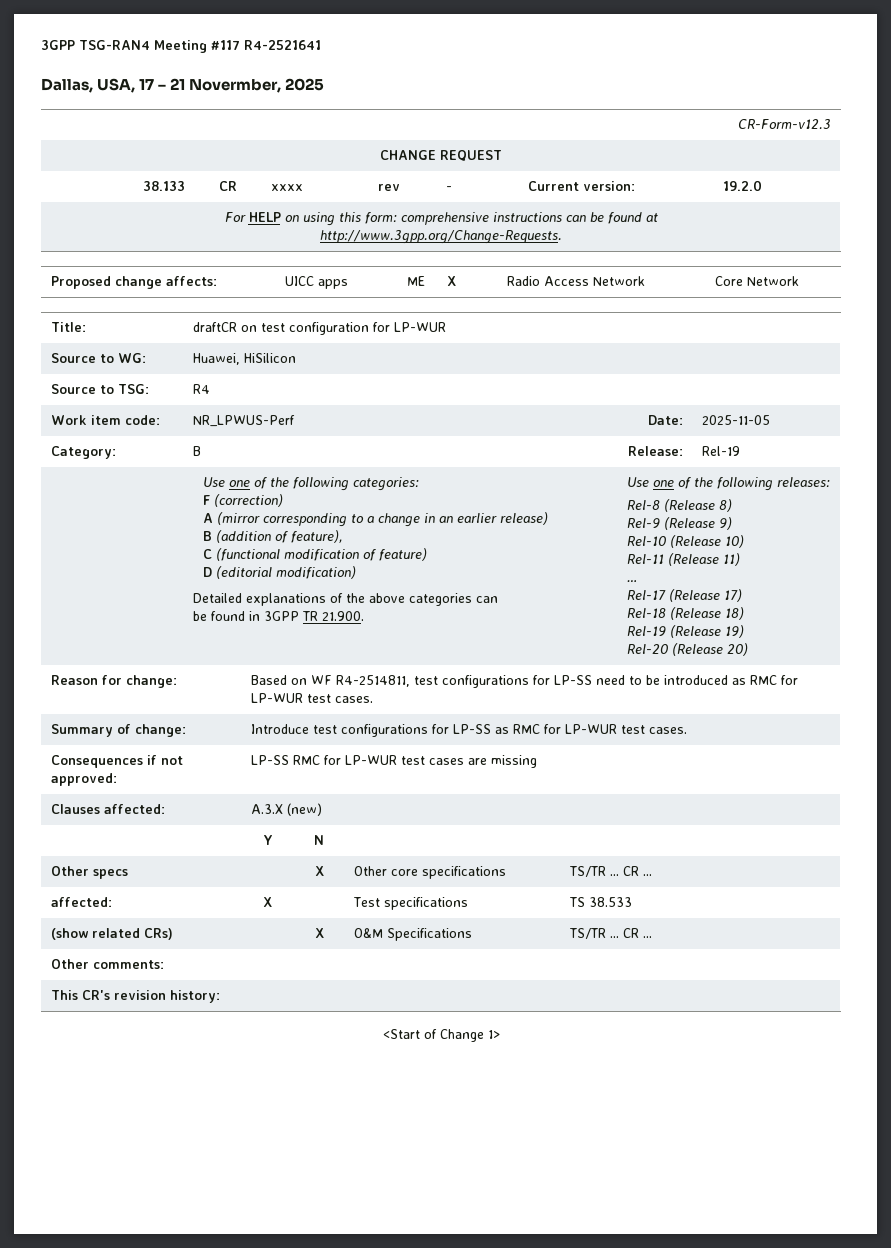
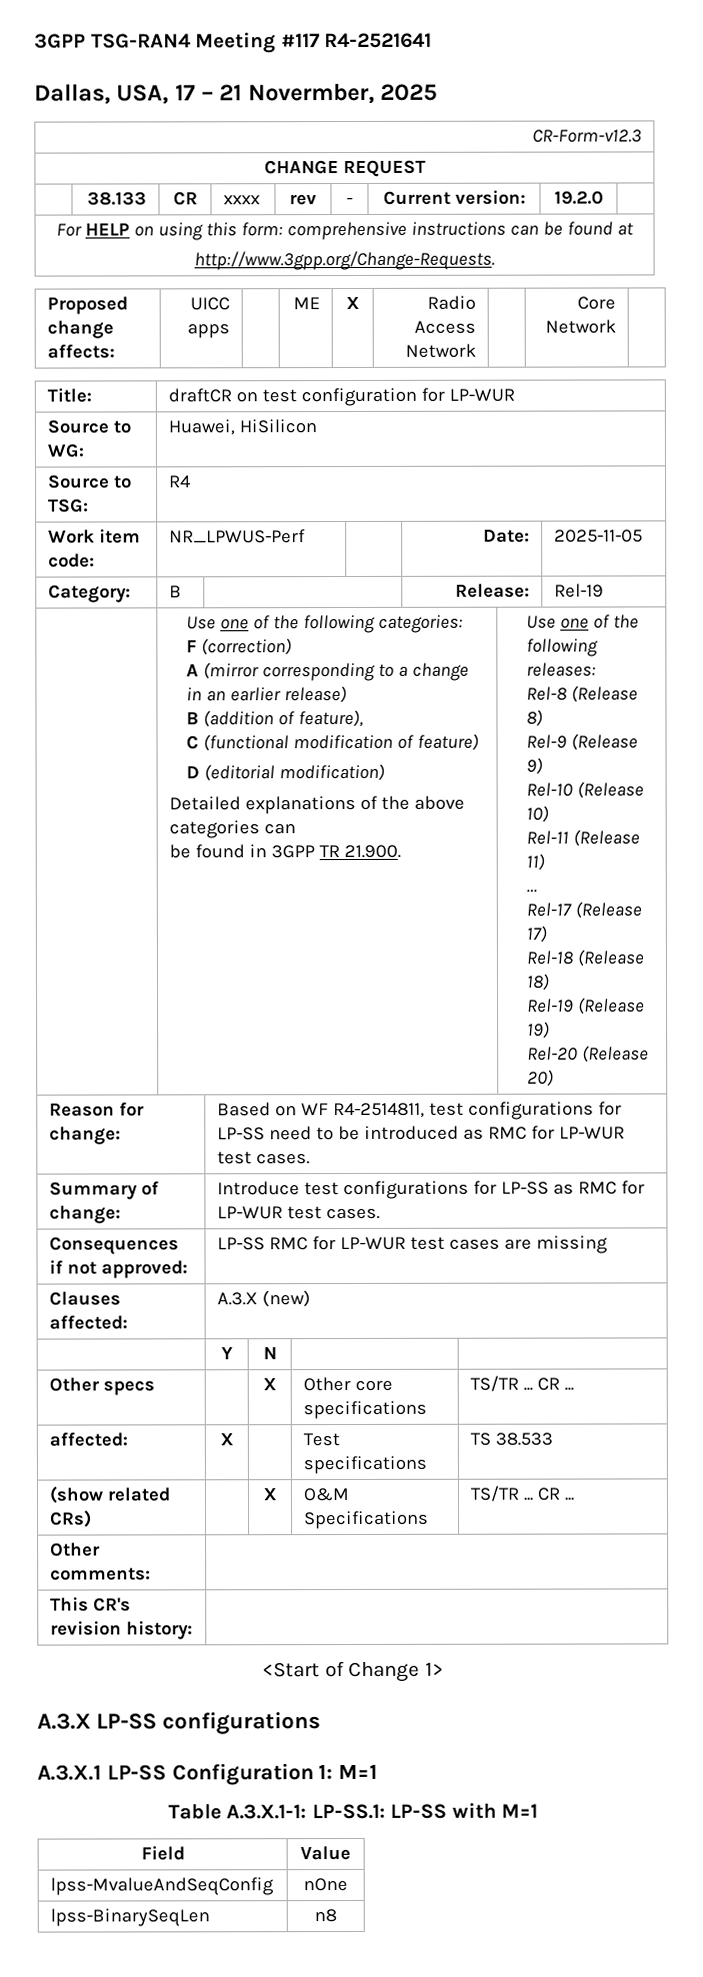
(500, 1034) none -> [37,1712,322,1735] [37,1763,379,1786] [167,1802,539,1820] [140,1845,185,1861] [300,1846,351,1861] [50,1877,275,1896] [303,1878,348,1892] [50,1908,211,1927] [314,1909,337,1923] // A.3.X LP-SS configurations // A.3.X.1 LP-SS Configuration 1: M=1 // Table A.3.X.1-1: LP-SS.1: LP-SS with M=1 // Field | Value // lpss-MvalueAndSeqConfig | nOne // lpss-BinarySeqLen | n8

